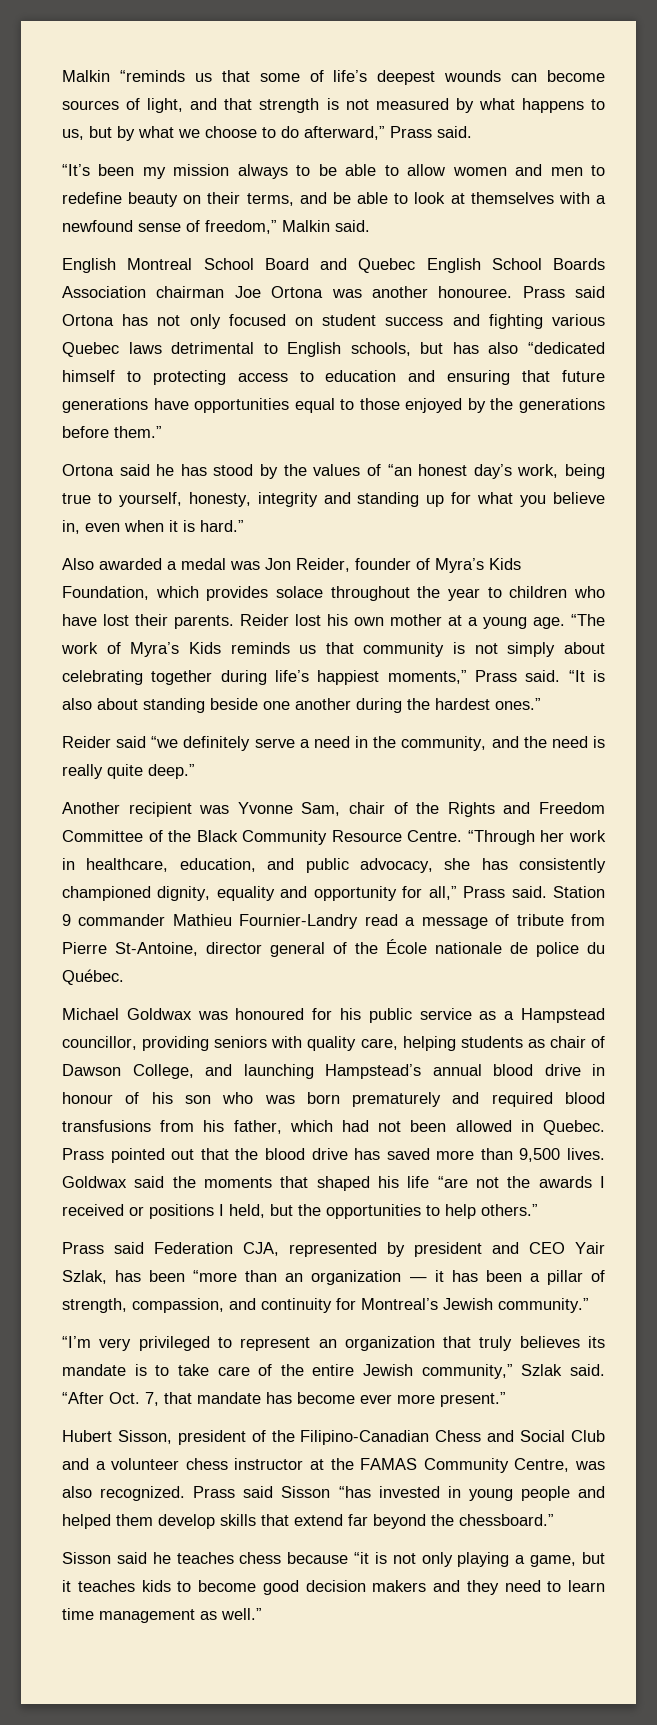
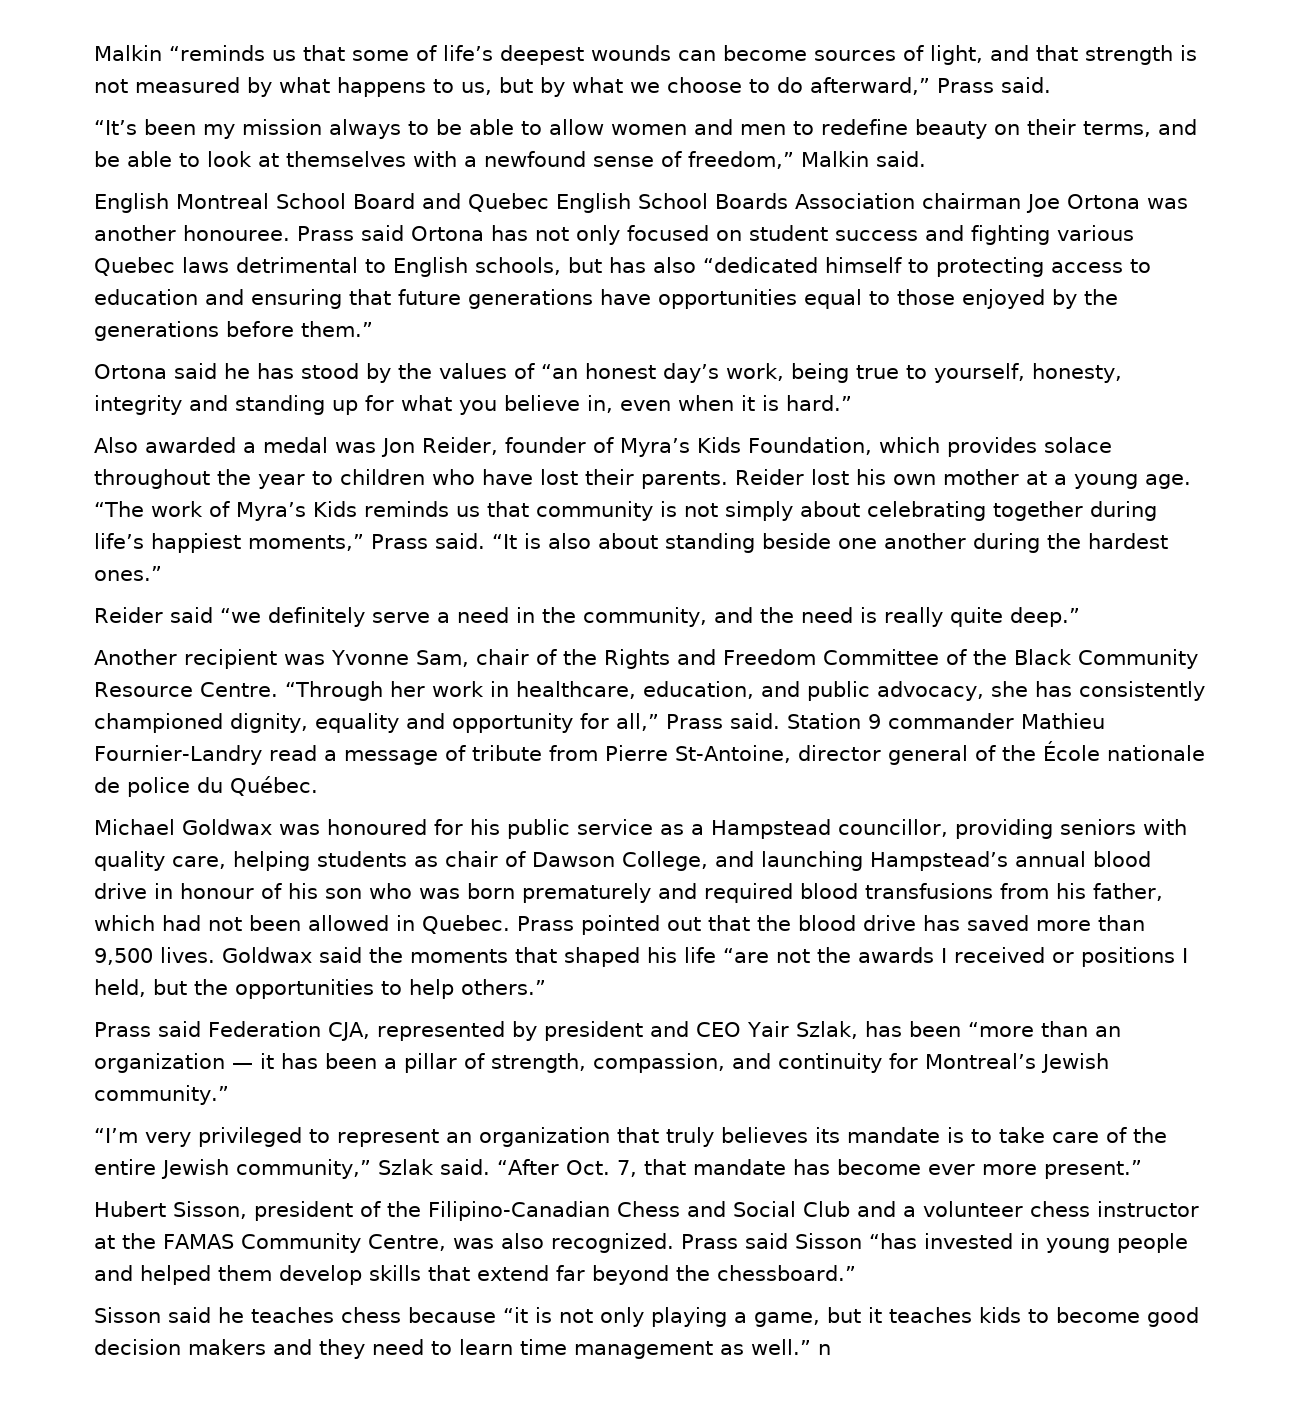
(262, 1614) none -> [817,1344,831,1355] n

